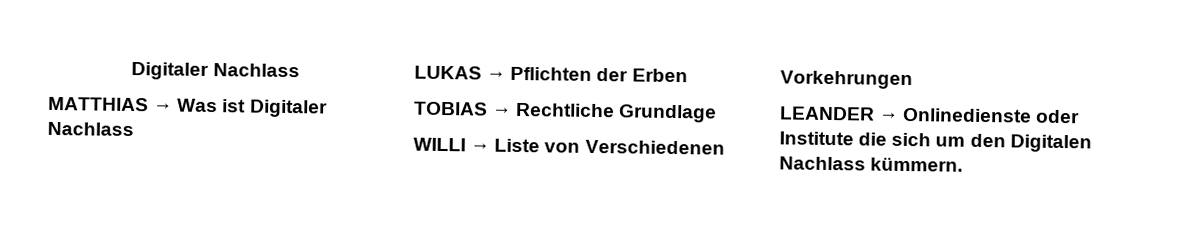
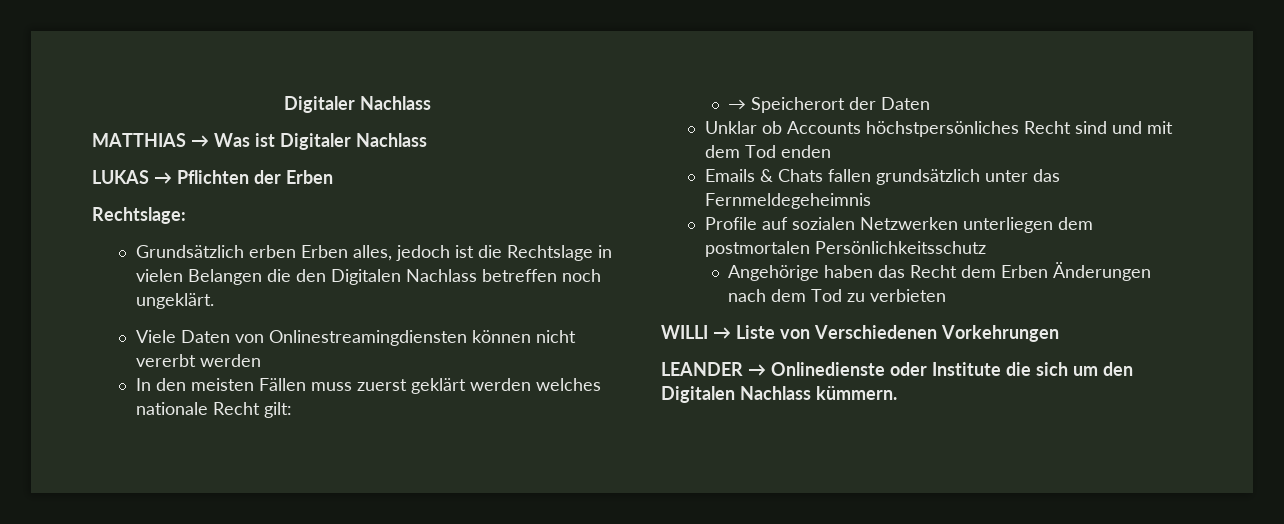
[414,101,718,123] TOBIAS → Rechtliche Grundlage -> [92,207,186,224] [135,245,612,261] [135,269,601,285] [135,293,214,309] [135,330,576,346] [135,354,261,367] [135,378,601,394] [135,402,292,418] [728,97,931,113] [704,121,1173,137] [704,145,831,158] [704,169,1060,185] [704,193,871,209] [704,217,1093,233] [704,241,986,257] [728,262,1152,281] [728,289,947,302] Rechtslage: // Grundsätzlich erben Erben alles, jedoch ist die Rechtslage in vielen Belangen die den Digitalen Nachlass betreffen noch ungeklärt. // Viele Daten von Onlinestreamingdiensten können nicht vererbt werden // In den meisten Fällen muss zuerst geklärt werden welches nationale Recht gilt: // → Speicherort der Daten // Unklar ob Accounts höchstpersönliches Recht sind und mit dem Tod enden // Emails & Chats fallen grundsätzlich unter das Fernmeldegeheimnis // Profile auf sozialen Netzwerken unterliegen dem postmortalen Persönlichkeitsschutz // Angehörige haben das Recht dem Erben Änderungen nach dem Tod zu verbieten

